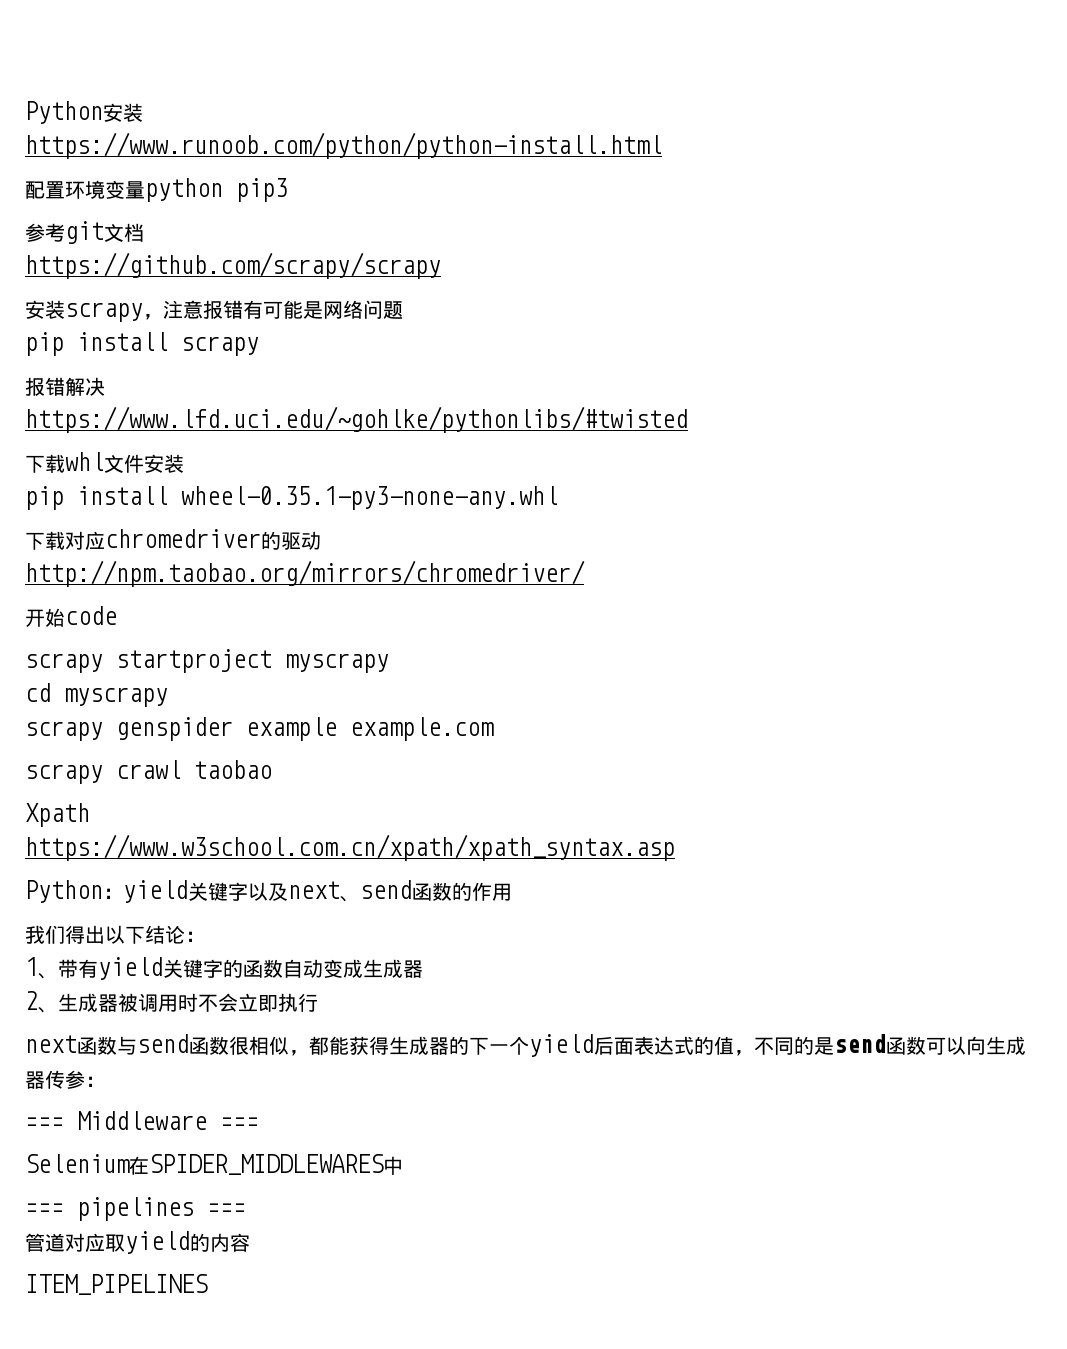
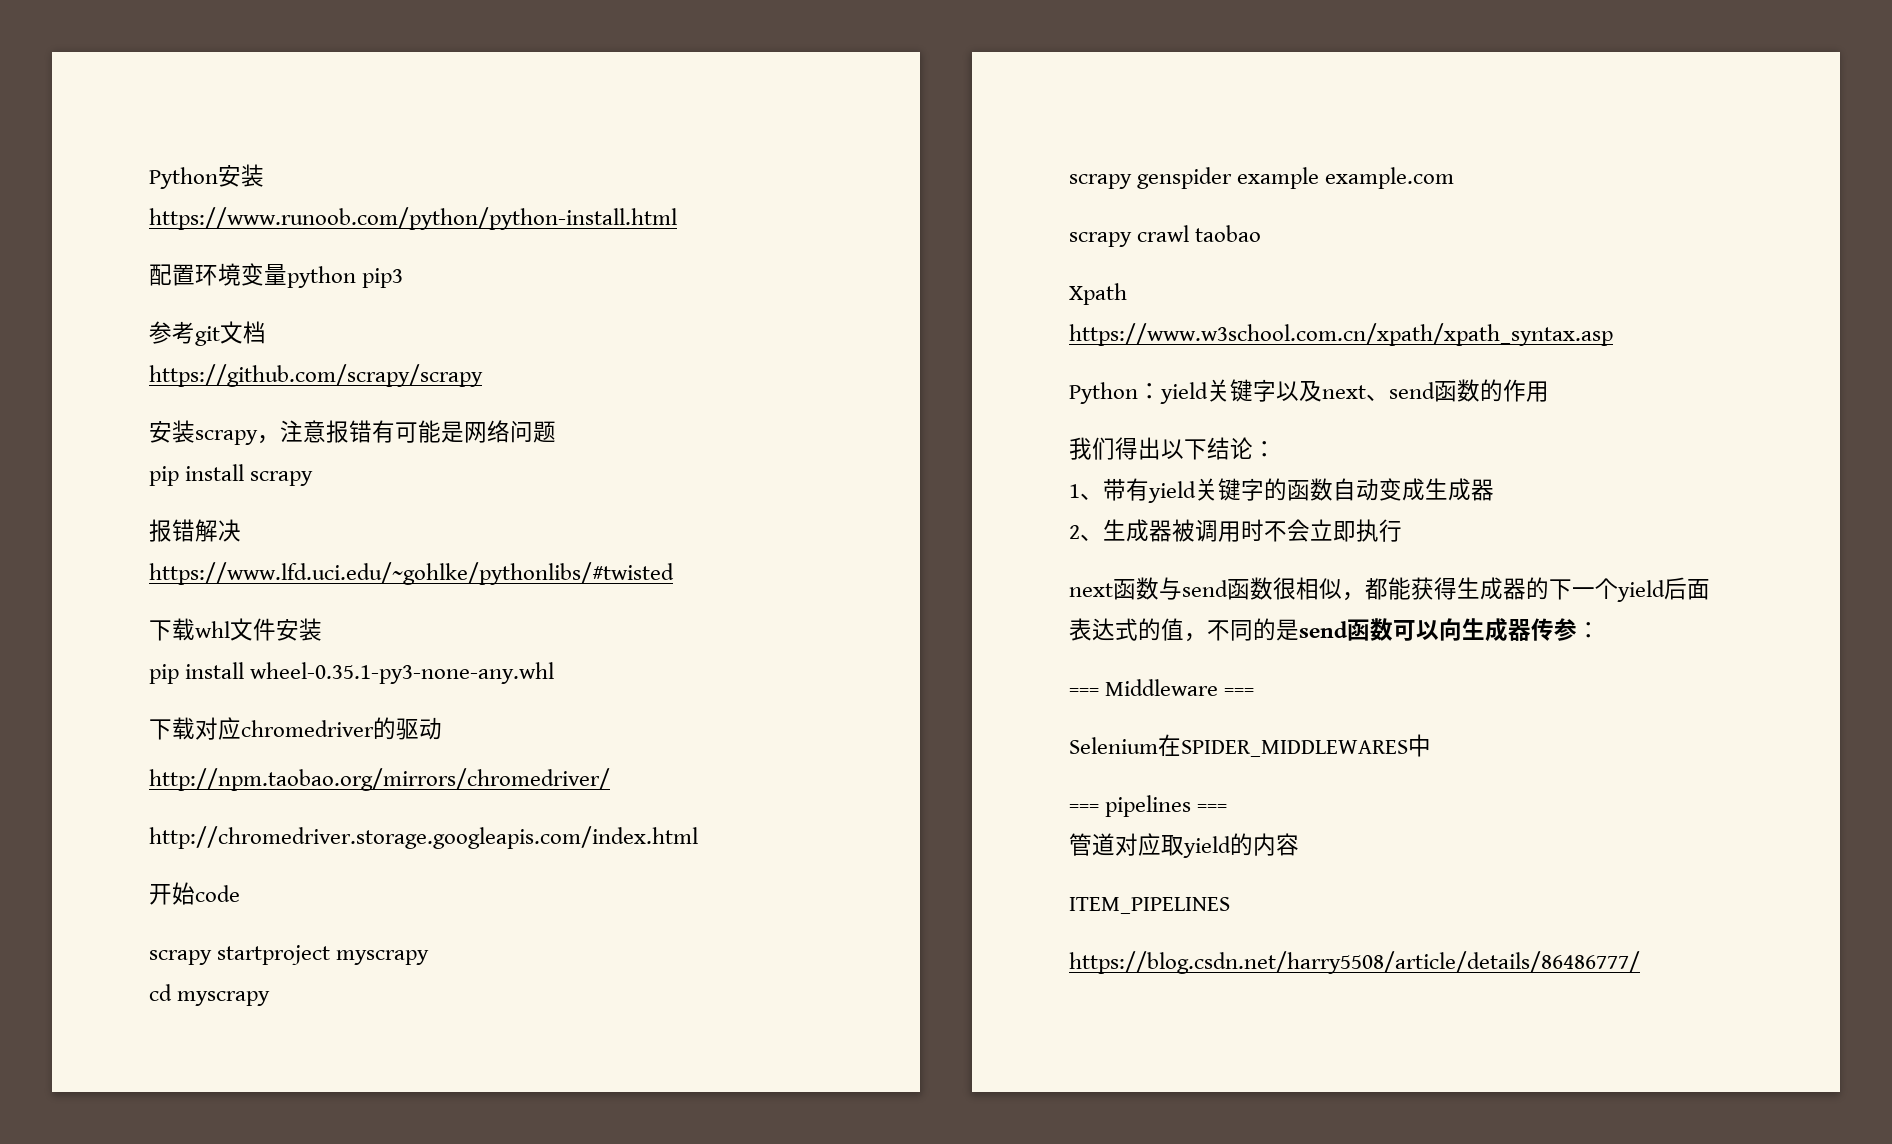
(585, 573) none -> [149,826,698,849] // http://chromedriver.storage.googleapis.com/index.html
(208, 1284) none -> [1069,951,1640,974] // https://blog.csdn.net/harry5508/article/details/86486777/

